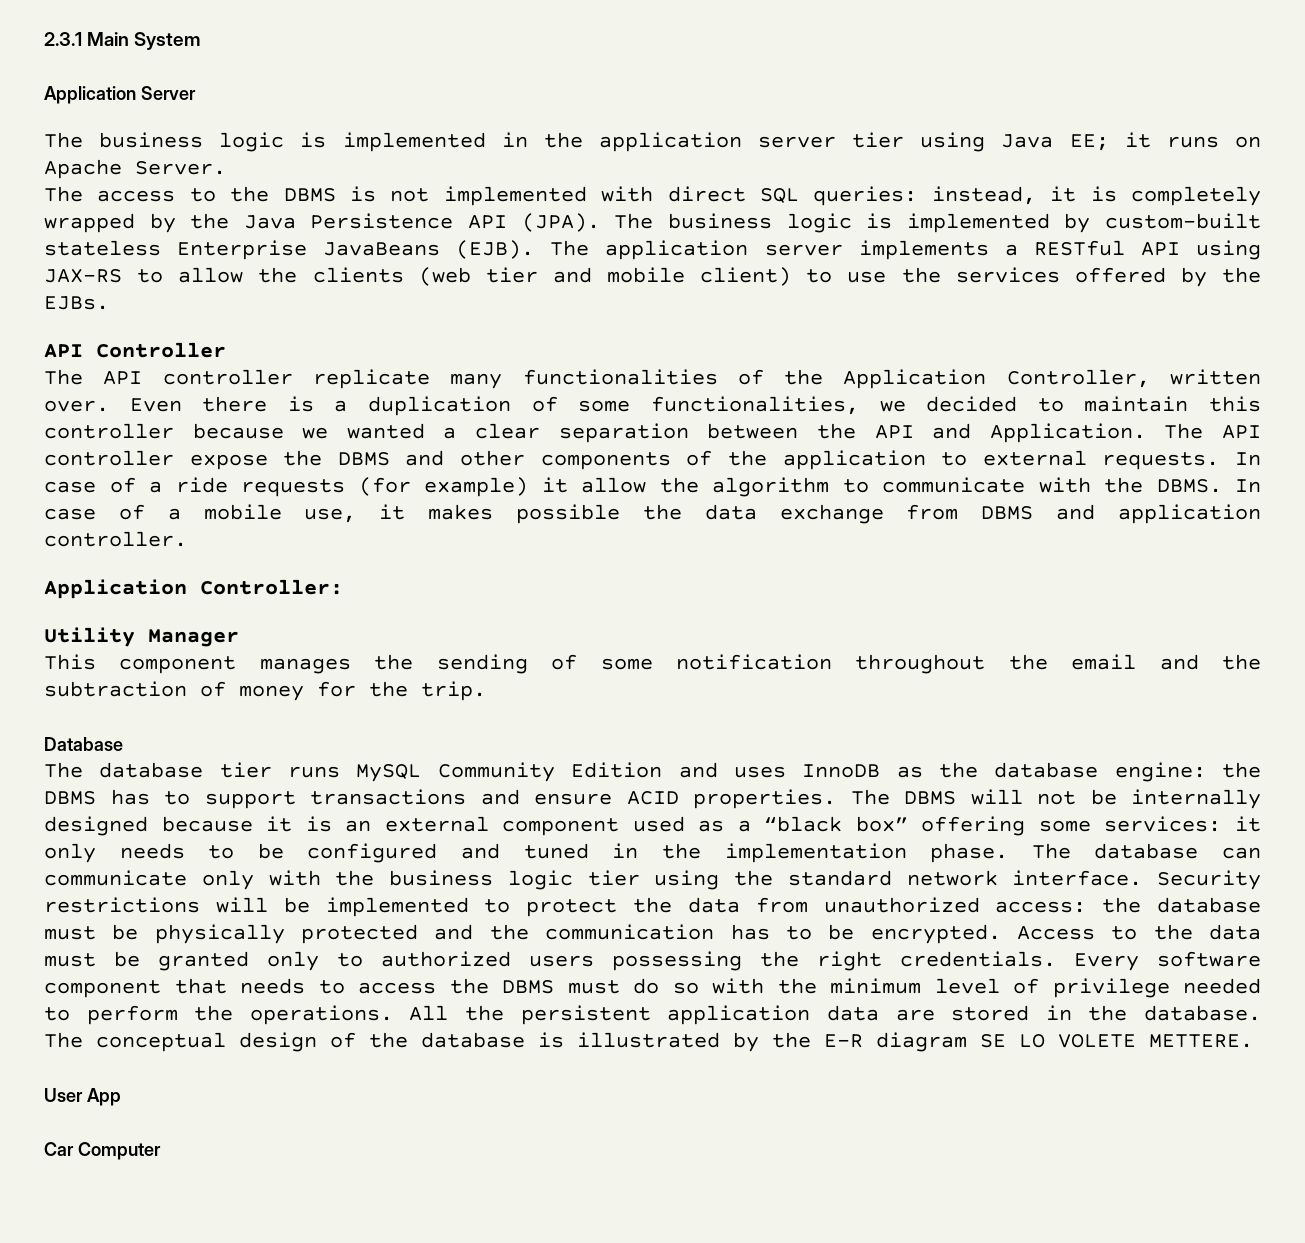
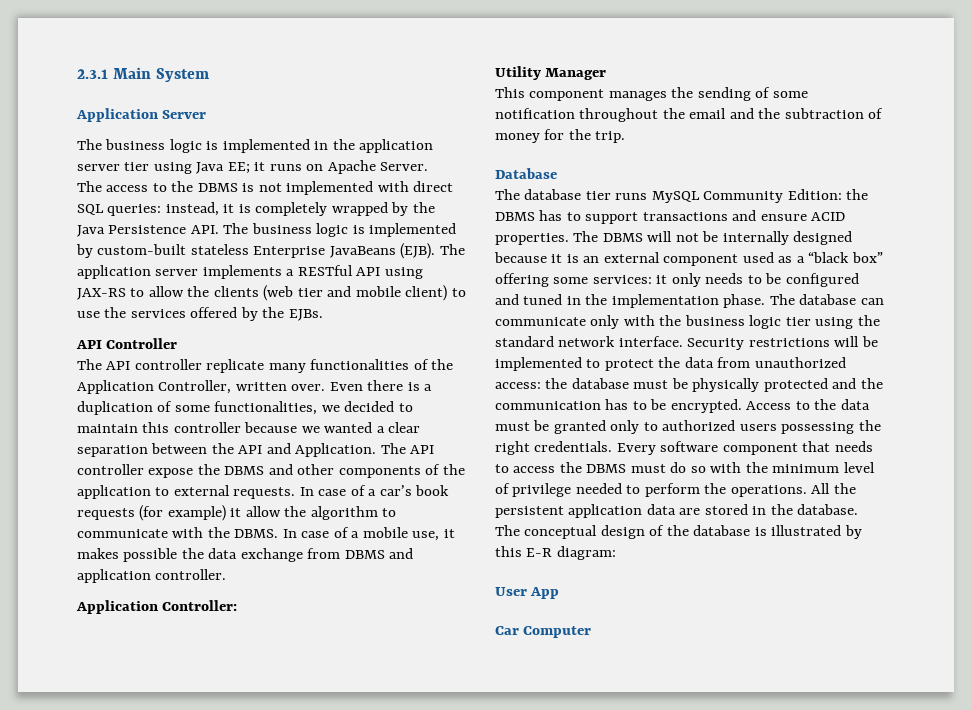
[468,213,600,232] API (JPA). -> [190,225,219,234] API.
[175,477,228,493] ride -> [379,485,450,496] car’s book
[571,762,1206,782] Edition and uses InnoDB as the database engine: -> [787,189,842,200] Edition:
[772,1032,1253,1052] the E-R diagram SE LO VOLETE METTERE. -> [495,546,616,560] this E-R diagram:

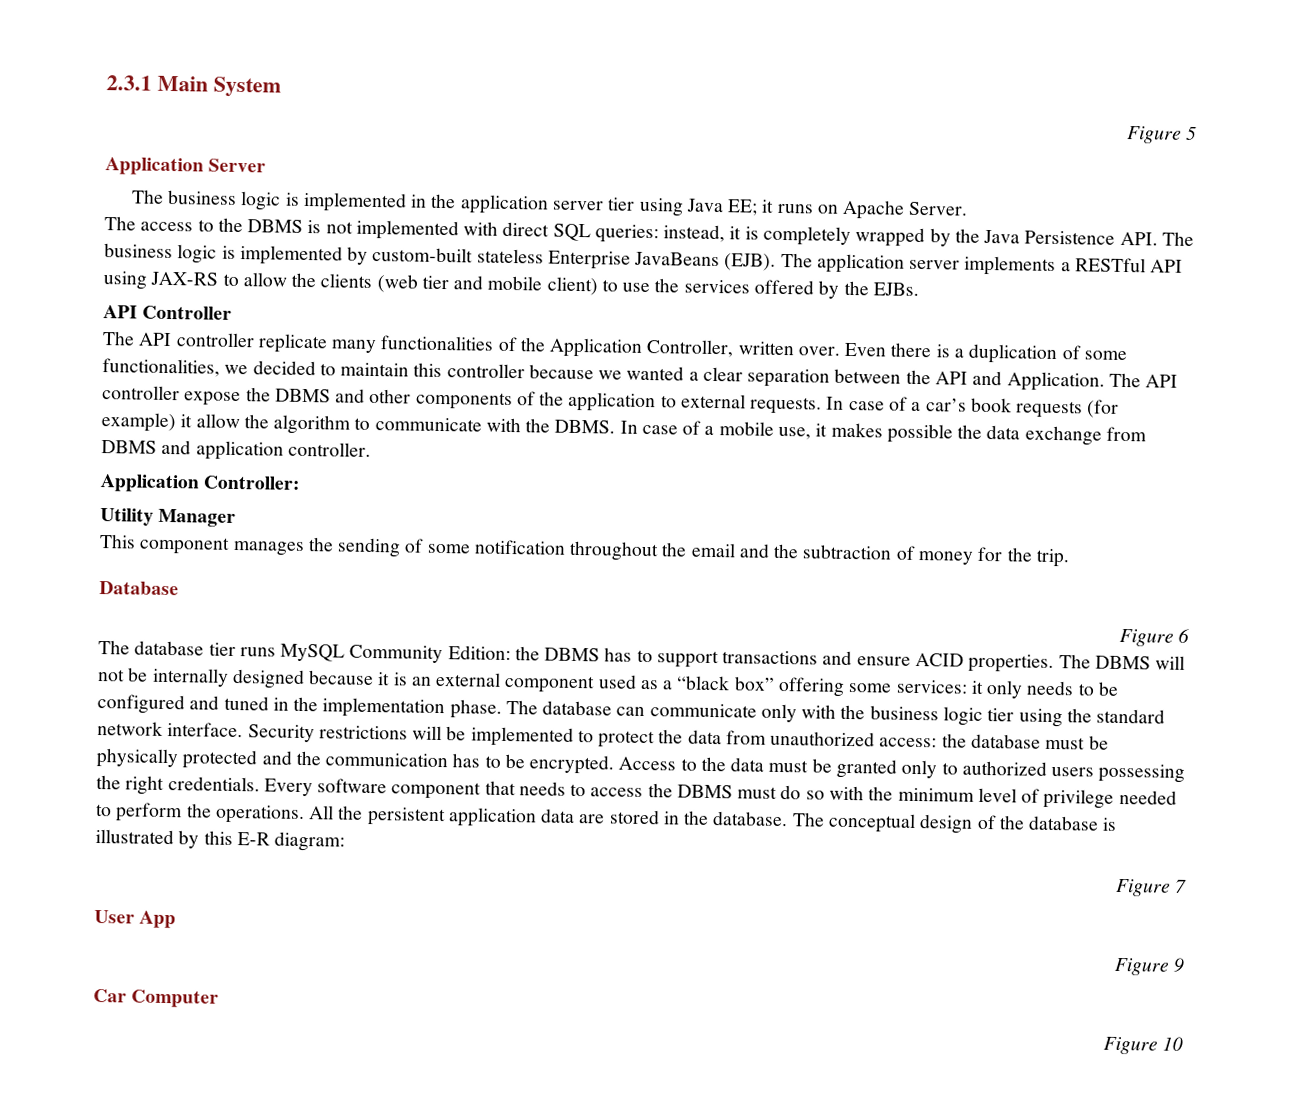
(209, 75) none -> [1125,126,1198,144] // Figure 5
(557, 173) none -> [1118,628,1191,647] // Figure 6
(616, 553) none -> [1114,878,1188,897] // Figure 7
(560, 593) none -> [1113,957,1186,976] // Figure 9
(592, 632) none -> [1102,1036,1184,1055] // Figure 10

